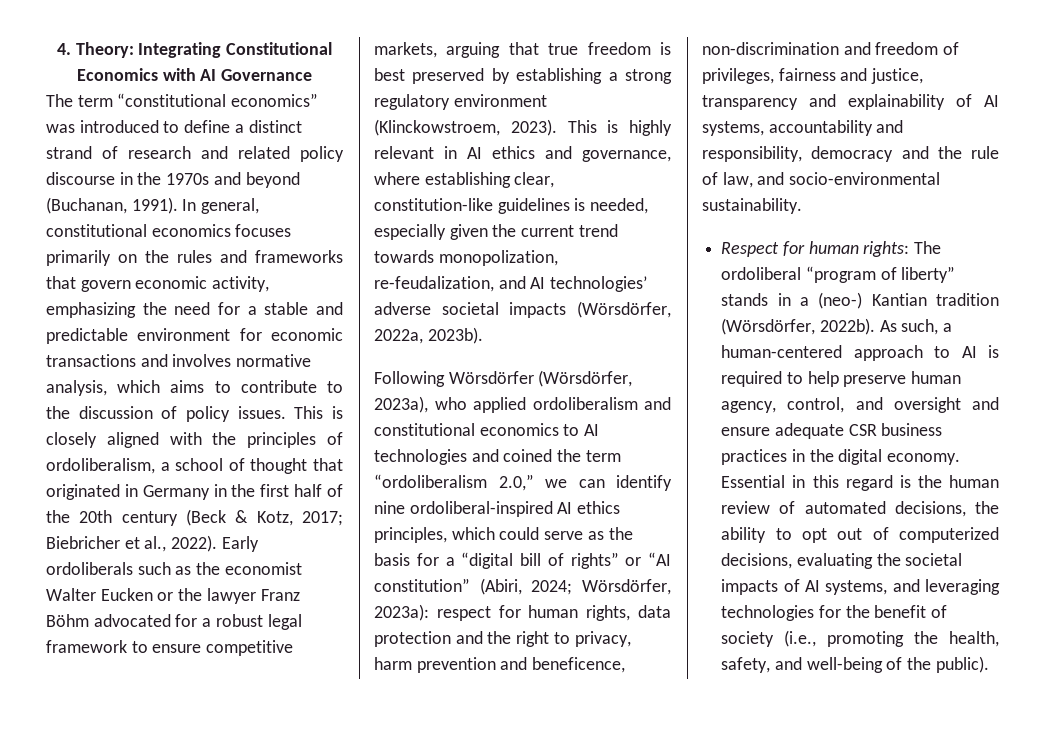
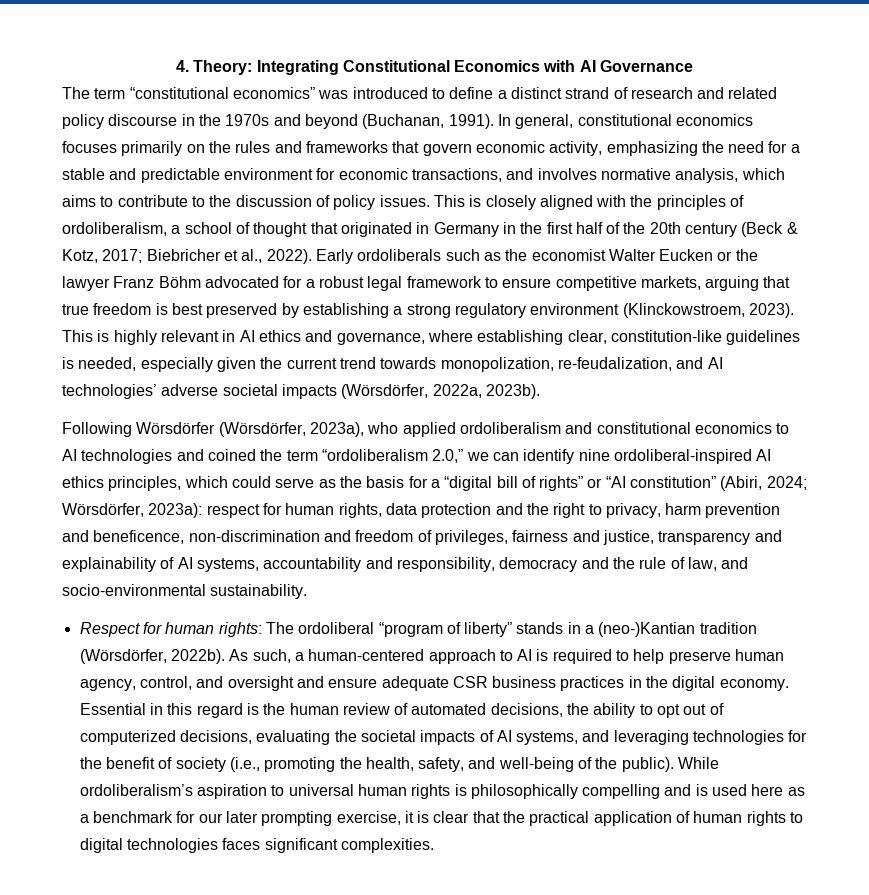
[46,354,136,367] transactions -> [411,168,502,182] transactions,
[818,292,927,309] (neo-) Kantian -> [598,622,696,637] (neo-)Kantian
(989, 664) none -> [678,757,720,769] [79,784,805,799] [79,811,804,826] [79,838,434,853] While ordoliberalism’s aspiration to universal human rights is philosophically compelling and is used here as a benchmark for our later prompting exercise, it is clear that the practical application of human rights to digital technologies faces significant complexities.

